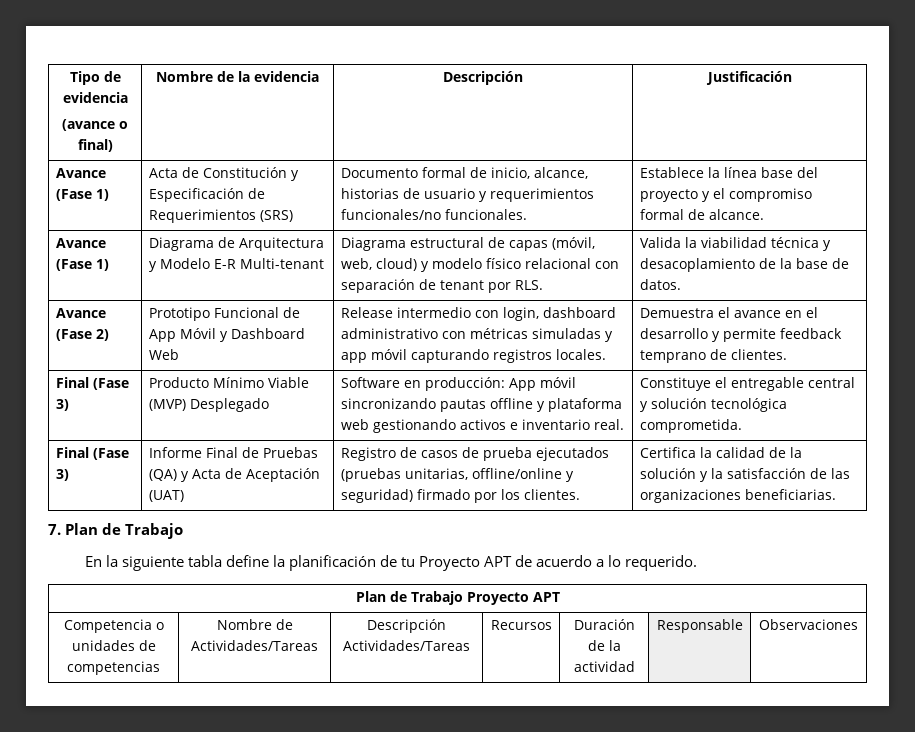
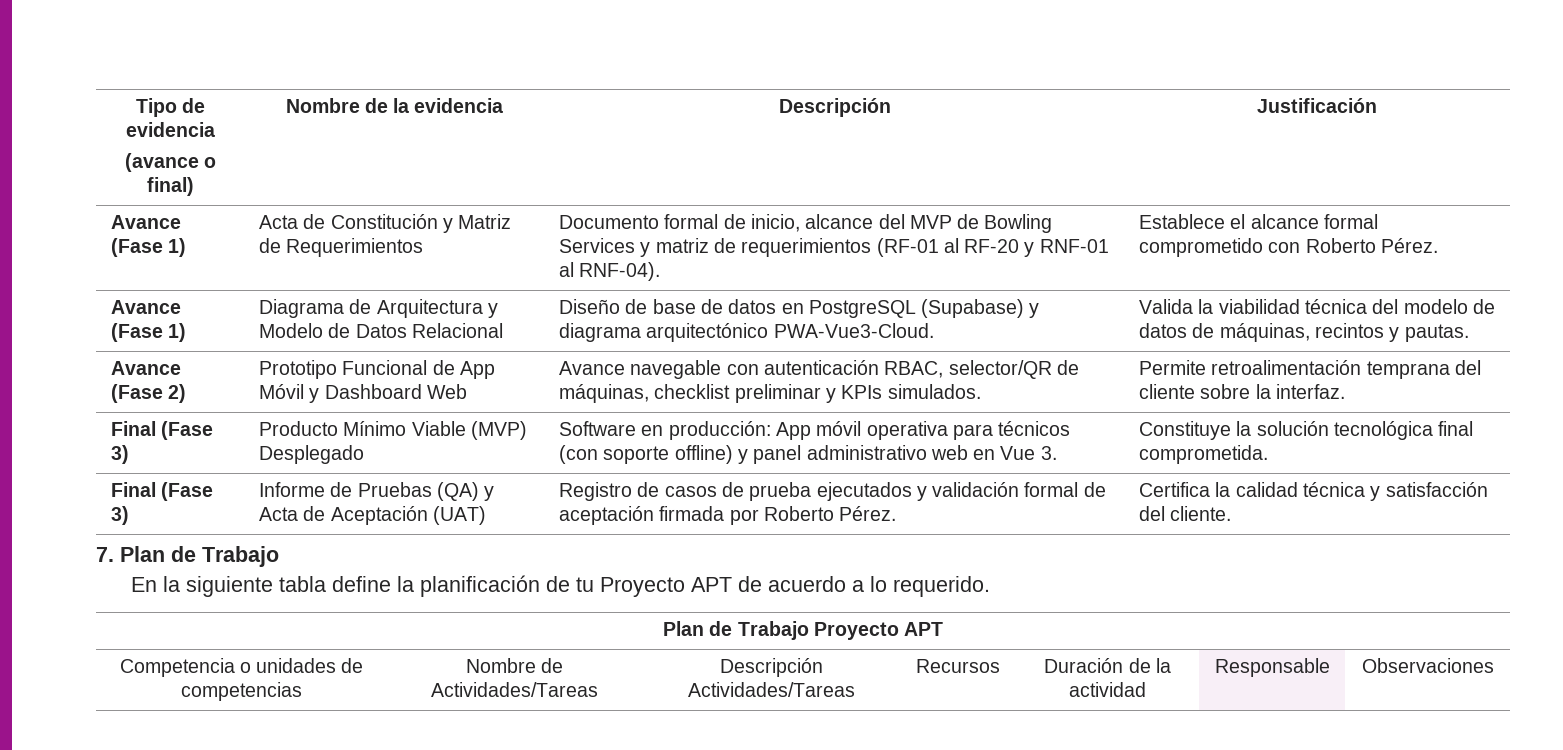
[148,188,244,202] Especificación -> [458,214,512,229] Matriz
[259,210,293,222] (SRS) -> (424, 247) none
[533,167,588,179] [340,188,594,202] [340,209,527,220] [639,167,818,178] [639,188,812,202] [639,209,764,220] alcance, historias de usuario y requerimientos funcionales/no funcionales. | Establece la línea base del proyecto y el compromiso formal de alcance. -> [805,214,1053,233] [559,238,1109,257] [559,262,661,281] [1139,214,1378,229] [1139,238,1438,257] alcance del MVP de Bowling Services y matriz de requerimientos (RF-01 al RF-20 y RNF-01 al RNF-04). | Establece el alcance formal comprometido con Roberto Pérez.
[213,258,324,269] [340,237,595,251] [340,258,619,272] [340,279,543,293] [639,237,831,251] [639,258,849,272] [639,279,681,290] E-R Multi-tenant | Diagrama estructural de capas (móvil, web, cloud) y modelo físico relacional con separación de tenant por RLS. | Valida la viabilidad técnica y desacoplamiento de la base de datos. -> [328,323,503,338] [559,299,1040,318] [559,323,934,342] [1139,299,1495,314] [1139,323,1469,342] de Datos Relacional | Diseño de base de datos en PostgreSQL (Supabase) y diagrama arquitectónico PWA-Vue3-Cloud. | Valida la viabilidad técnica del modelo de datos de máquinas, recintos y pautas.
[340,307,616,321] [340,328,613,342] [340,349,606,363] [639,307,818,318] [639,328,842,342] [639,349,787,363] Release intermedio con login, dashboard administrativo con métricas simuladas y app móvil capturando registros locales. | Demuestra el avance en el desarrollo y permite feedback temprano de clientes. -> [559,360,1079,379] [559,384,981,403] [1139,360,1481,379] [1139,384,1345,399] Avance navegable con autenticación RBAC, selector/QR de máquinas, checklist preliminar y KPIs simulados. | Permite retroalimentación temprana del cliente sobre la interfaz.
[340,398,622,412] [340,419,624,433] [639,377,855,391] [639,401,648,412] sincronizando pautas offline y plataforma web gestionando activos e inventario real. | Constituye el entregable central y -> [866,421,1071,440] [559,445,1057,464] [1139,421,1252,440] operativa para técnicos (con soporte offline) y panel administrativo web en Vue 3. | Constituye la
(787, 405) none -> [1438,421,1474,436] final
[205,447,238,458] Final -> (326, 489) none
[340,468,574,482] [340,489,580,503] [639,447,802,458] [639,468,850,482] [639,489,836,503] (pruebas unitarias, offline/online y seguridad) firmado por los clientes. | Certifica la calidad de la solución y la satisfacción de las organizaciones beneficiarias. -> [916,482,1106,501] [559,506,897,525] [1139,482,1488,501] [1139,506,1232,521] y validación formal de aceptación firmada por Roberto Pérez. | Certifica la calidad técnica y satisfacción del cliente.

